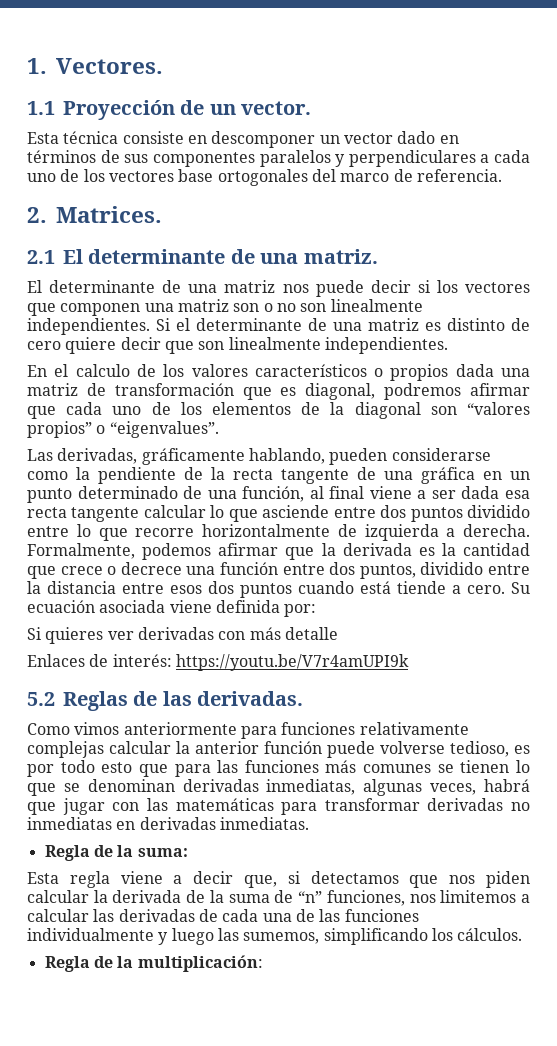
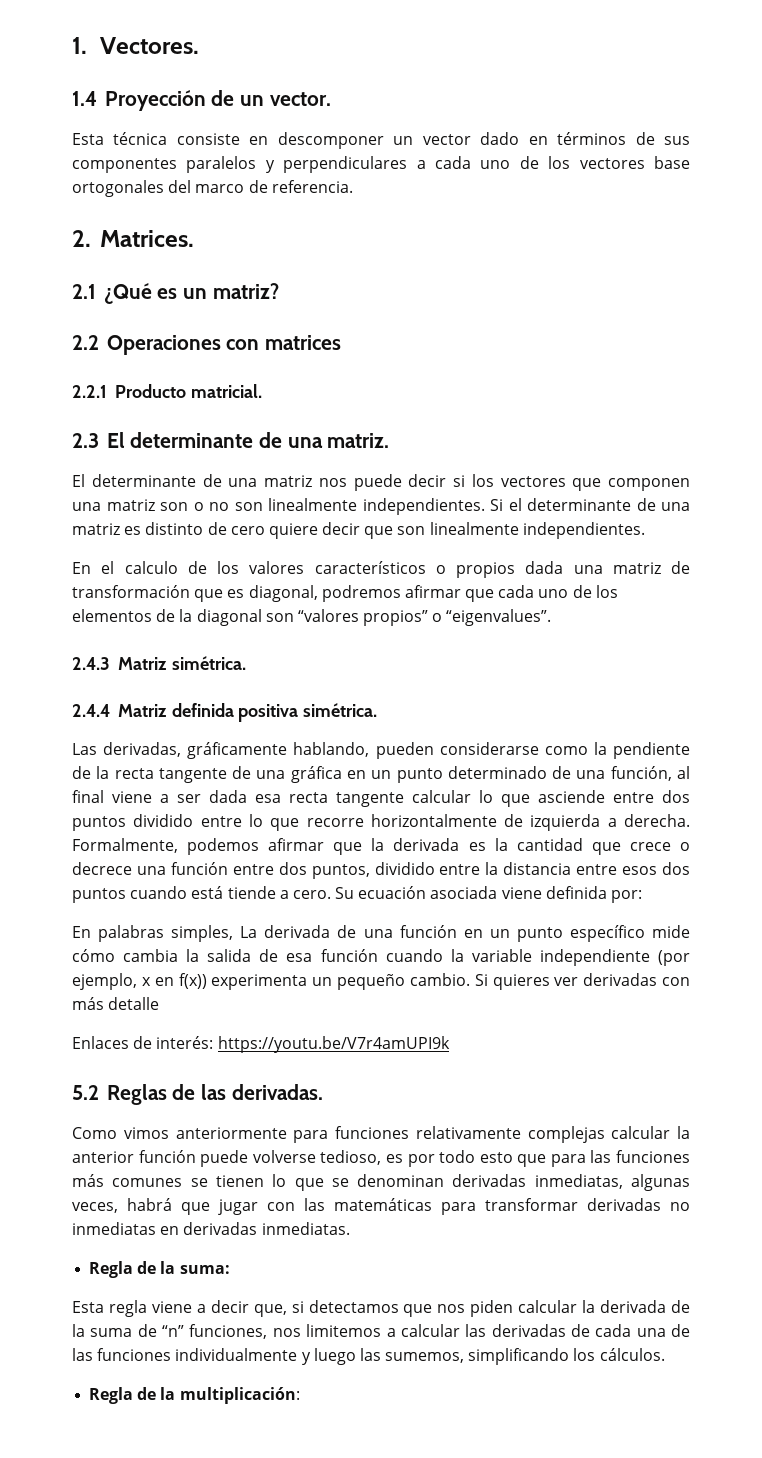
[27,101,55,115] 1.1 -> [72,91,97,106] 1.4
(55, 257) none -> [103,283,279,304] [72,335,342,355] [72,384,262,398] [72,433,99,448] ¿Qué es un matriz? // 2.2 Operaciones con matrices // 2.2.1 Producto matricial. // 2.3
(219, 429) none -> [72,656,246,670] [72,703,378,722] // 2.4.3 Matriz simétrica. // 2.4.4 Matriz definida positiva simétrica.
(317, 610) none -> [72,925,690,942] [72,949,690,966] [72,973,470,990] En palabras simples, La derivada de una función en un punto específico mide cómo cambia la salida de esa función cuando la variable independiente (por ejemplo, x en f(x)) experimenta un pequeño cambio.

